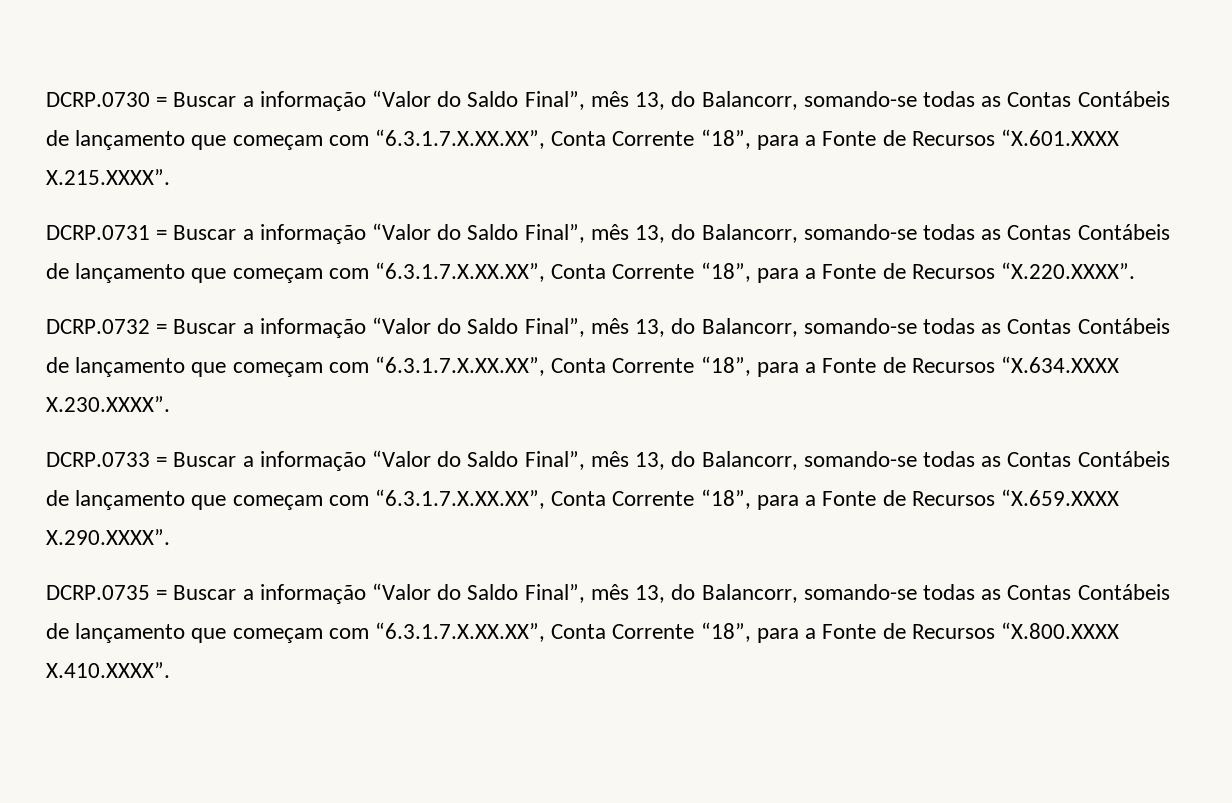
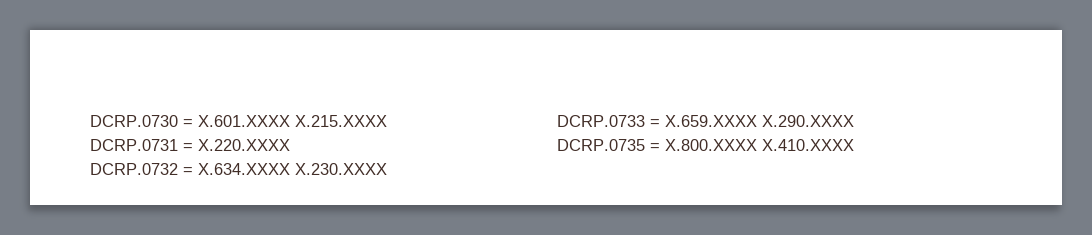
[173,90,1170,111] [46,129,1119,150] [46,169,170,185] [46,223,1170,244] [46,262,1135,283] [46,317,1170,338] [46,356,1119,377] [46,396,170,412] [46,450,1170,471] [46,489,1119,510] [46,529,170,545] [46,583,1170,604] [46,622,1119,643] [46,662,170,678] Buscar a informação “Valor do Saldo Final”, mês 13, do Balancorr, somando-se todas as Contas Contábeis de lançamento que começam com “6.3.1.7.X.XX.XX”, Conta Corrente “18”, para a Fonte de Recursos “X.601.XXXX X.215.XXXX”. // DCRP.0731 = Buscar a informação “Valor do Saldo Final”, mês 13, do Balancorr, somando-se todas as Contas Contábeis de lançamento que começam com “6.3.1.7.X.XX.XX”, Conta Corrente “18”, para a Fonte de Recursos “X.220.XXXX”. // DCRP.0732 = Buscar a informação “Valor do Saldo Final”, mês 13, do Balancorr, somando-se todas as Contas Contábeis de lançamento que começam com “6.3.1.7.X.XX.XX”, Conta Corrente “18”, para a Fonte de Recursos “X.634.XXXX X.230.XXXX”. // DCRP.0733 = Buscar a informação “Valor do Saldo Final”, mês 13, do Balancorr, somando-se todas as Contas Contábeis de lançamento que começam com “6.3.1.7.X.XX.XX”, Conta Corrente “18”, para a Fonte de Recursos “X.659.XXXX X.290.XXXX”. // DCRP.0735 = Buscar a informação “Valor do Saldo Final”, mês 13, do Balancorr, somando-se todas as Contas Contábeis de lançamento que começam com “6.3.1.7.X.XX.XX”, Conta Corrente “18”, para a Fonte de Recursos “X.800.XXXX X.410.XXXX”. -> [198,115,387,127] [90,139,290,151] [90,163,387,175] [557,115,854,127] [557,139,854,151] X.601.XXXX X.215.XXXX // DCRP.0731 = X.220.XXXX // DCRP.0732 = X.634.XXXX X.230.XXXX // DCRP.0733 = X.659.XXXX X.290.XXXX // DCRP.0735 = X.800.XXXX X.410.XXXX

